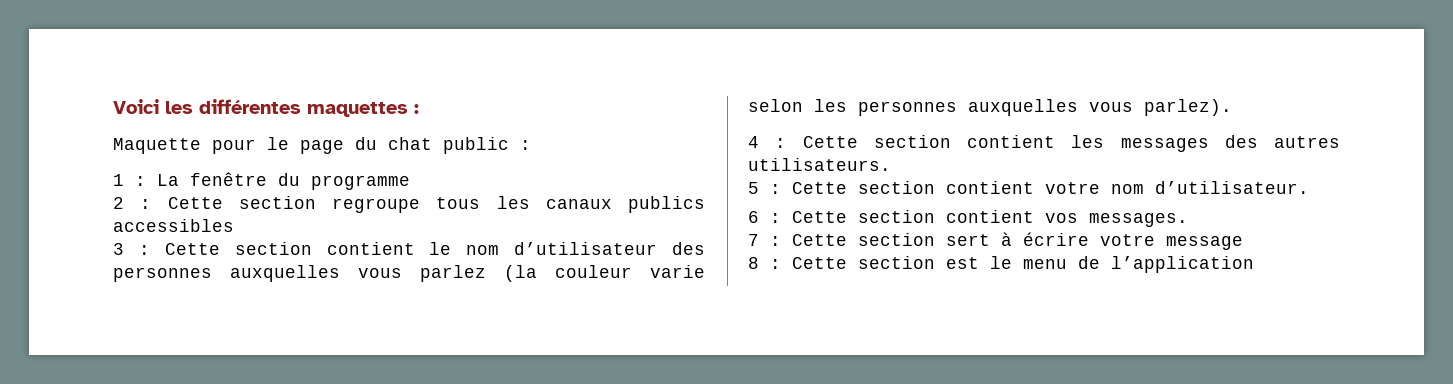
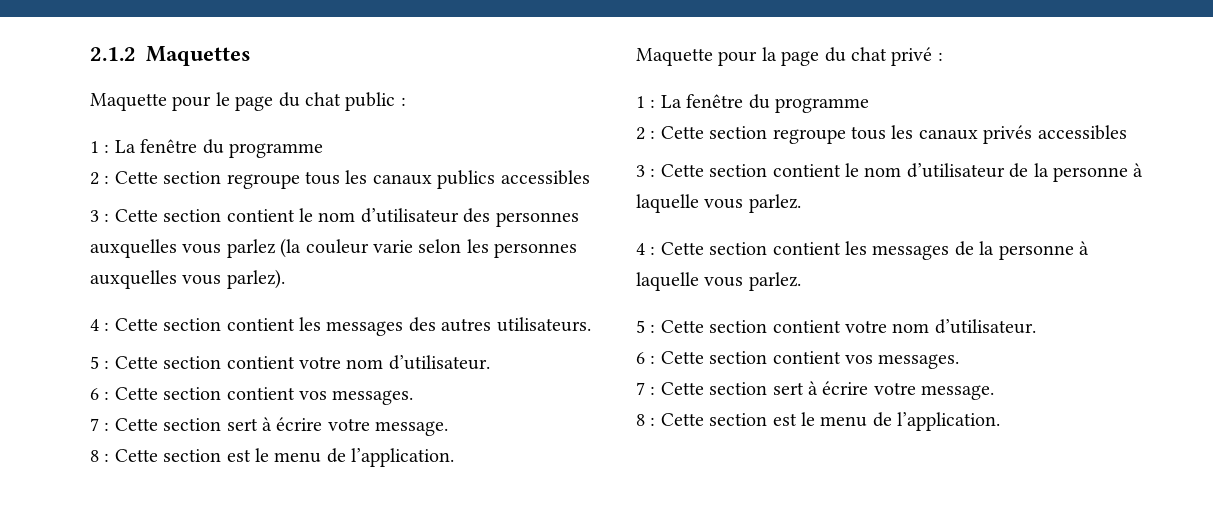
[113,99,419,117] Voici les différentes maquettes : -> [90,46,251,66] 2.1.2 Maquettes
[1166,236,1243,250] [748,256,1254,273] message // 8 : Cette section est le menu de l’application -> [375,421,449,436] [90,448,455,467] [636,47,943,66] [636,94,869,113] [636,125,1127,144] [636,163,1144,182] [636,194,801,213] [636,241,1089,260] [636,272,801,291] [636,319,1036,334] [636,351,960,369] [636,381,995,400] [636,412,1001,431] message. // 8 : Cette section est le menu de l’application. // Maquette pour la page du chat privé : // 1 : La fenêtre du programme // 2 : Cette section regroupe tous les canaux privés accessibles // 3 : Cette section contient le nom d’utilisateur de la personne à laquelle vous parlez. // 4 : Cette section contient les messages de la personne à laquelle vous parlez. // 5 : Cette section contient votre nom d’utilisateur. // 6 : Cette section contient vos messages. // 7 : Cette section sert à écrire votre message. // 8 : Cette section est le menu de l’application.

